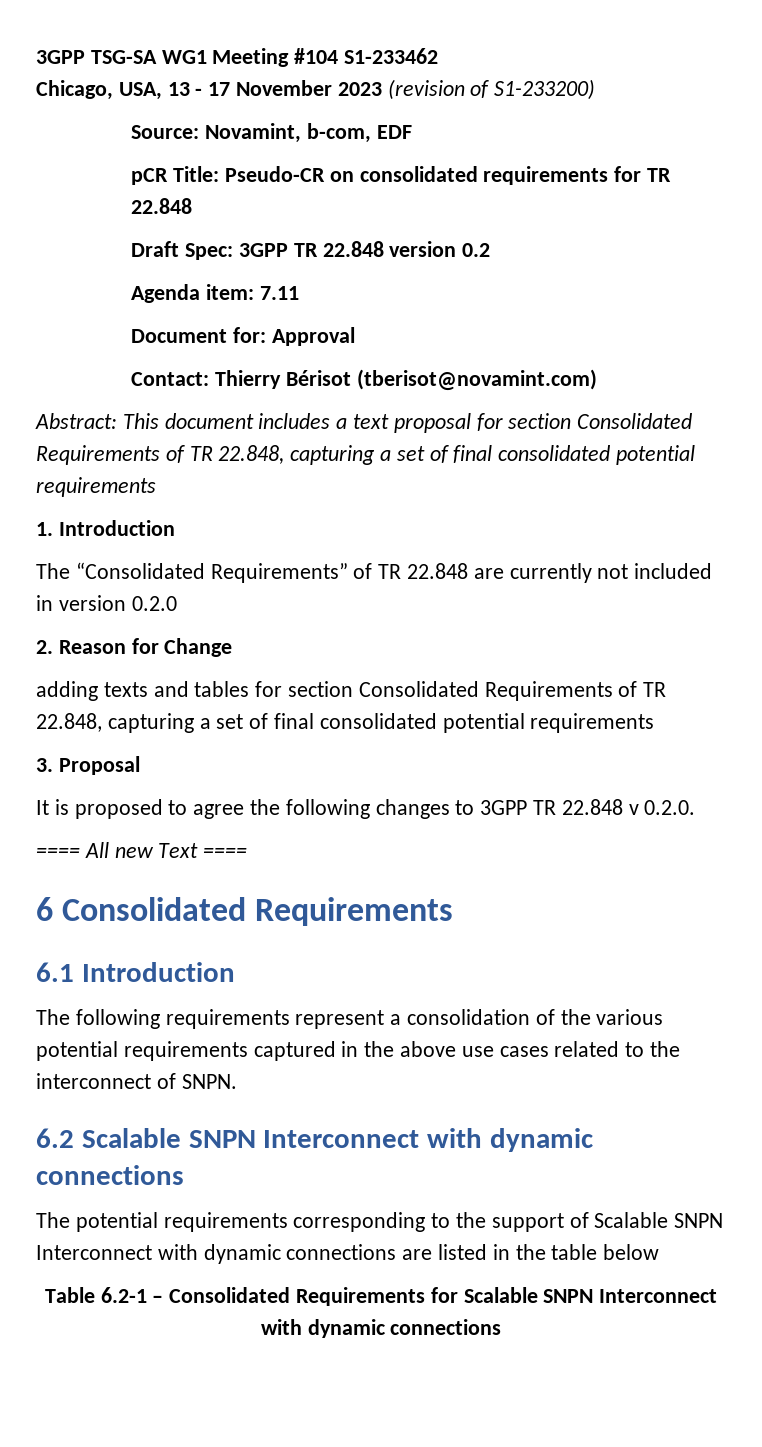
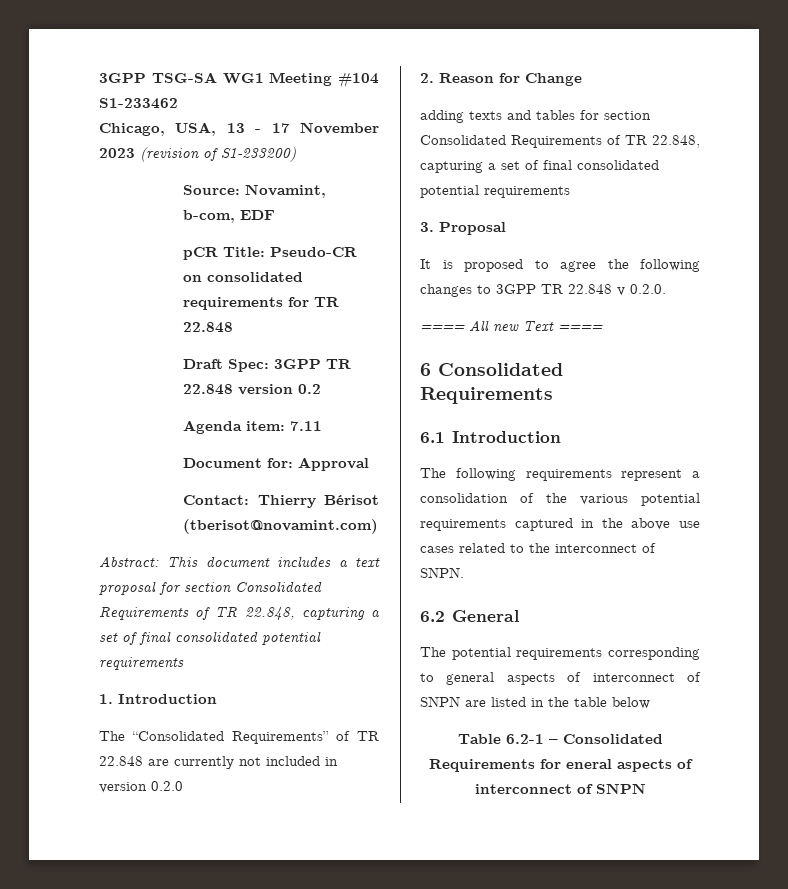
[81,1128,594,1152] [36,1165,184,1185] Scalable SNPN Interconnect with dynamic connections -> [452,610,519,622] General
[456,1212,724,1232] [36,1244,397,1264] the support of Scalable SNPN Interconnect with dynamic connections -> [446,672,701,685] [420,696,460,707] general aspects of interconnect of SNPN
[463,1287,718,1303] [260,1319,502,1338] Scalable SNPN Interconnect with dynamic connections -> [566,759,693,772] [474,783,646,794] eneral aspects of interconnect of SNPN

